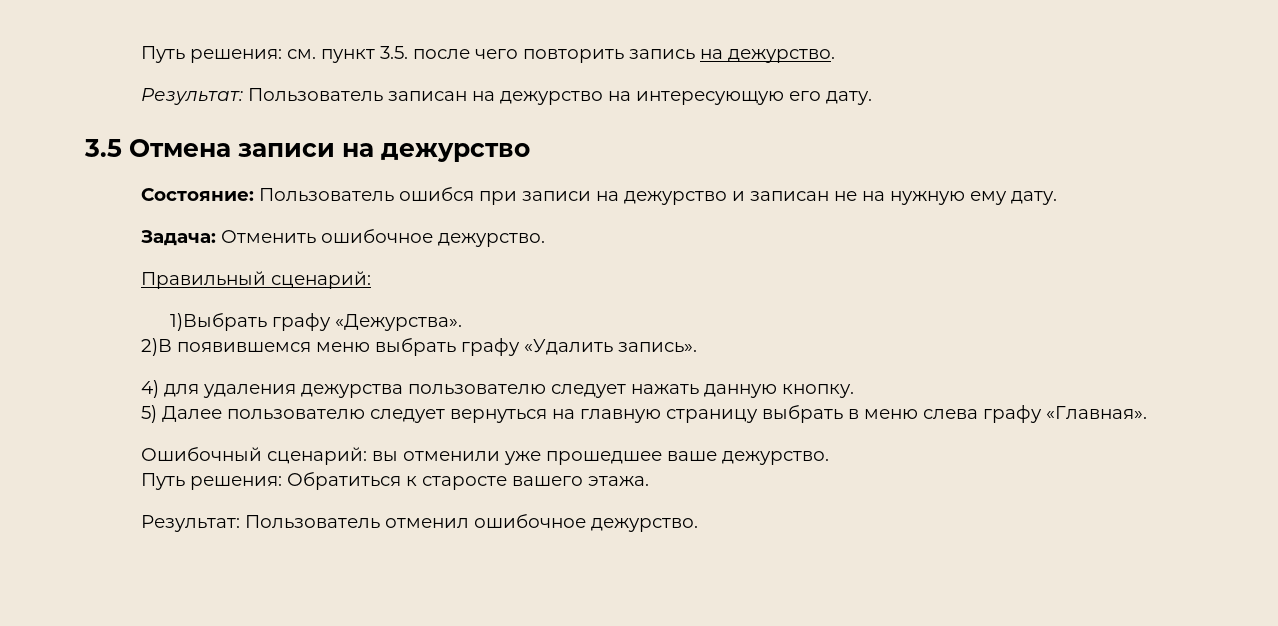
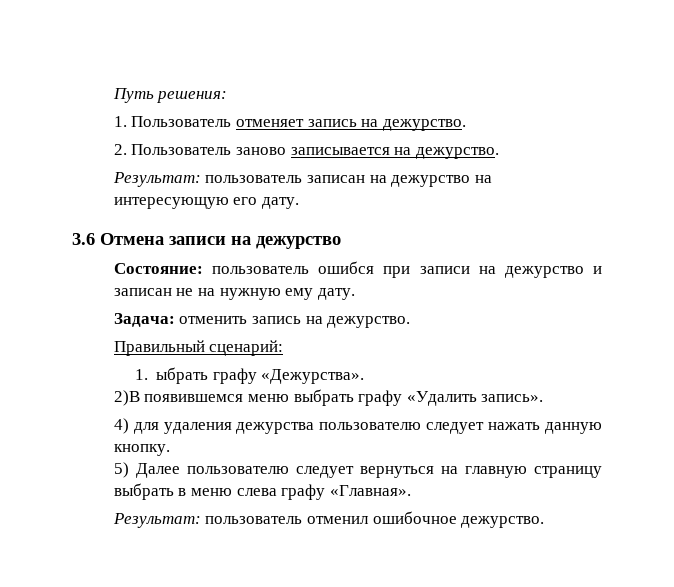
[141,46,696,63] Путь решения: см. пункт 3.5. после чего повторить запись -> [112,88,228,103] [113,116,466,131] [113,144,390,155] Путь решения: // 1. Пользователь отменяет запись на дежурство. // 2. Пользователь заново записывается
[248,88,384,102] Пользователь -> [205,175,303,183] пользователь
[84,139,122,157] 3.5 -> [72,233,95,245] 3.6
[259,188,395,202] Пользователь -> [212,266,310,274] пользователь
[221,229,434,244] Отменить ошибочное -> [179,316,323,324] отменить запись на
[169,313,267,331] 1)Выбрать -> [134,367,209,384] 1. ыбрать
[141,447,830,465] [141,472,650,490] [141,515,381,532] // Ошибочный сценарий: вы отменили уже прошедшее ваше дежурство. // Путь решения: Обратиться к старосте вашего этажа. // Результат: Пользователь -> [112,513,303,528] // Результат: пользователь

